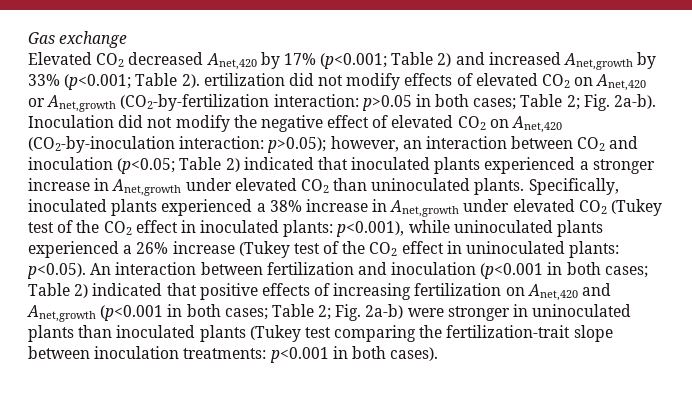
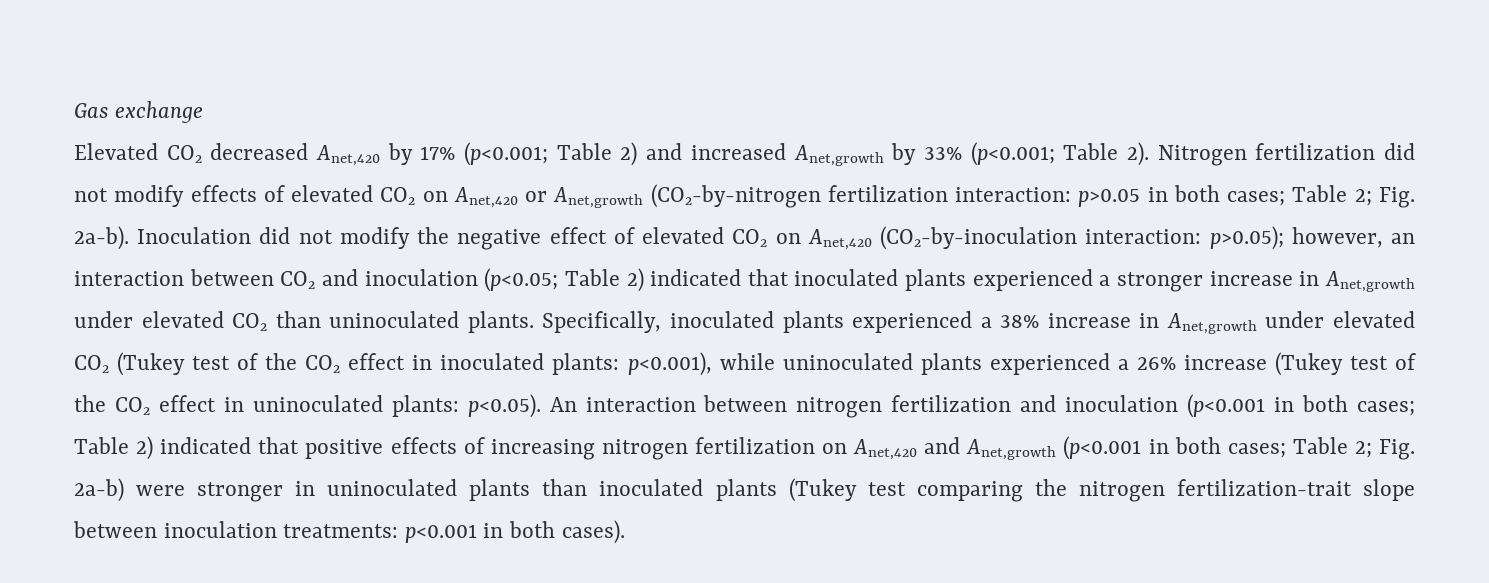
[203,73,285,86] ertilization -> [1157,143,1376,166] Nitrogen fertilization
[120,94,270,111] (CO2-by-fertilization -> [650,184,948,208] (CO2-by-nitrogen fertilization
(263, 268) none -> [796,397,883,418] nitrogen
(412, 291) none -> [601,439,688,460] nitrogen
(443, 331) none -> [1078,481,1165,502] nitrogen

